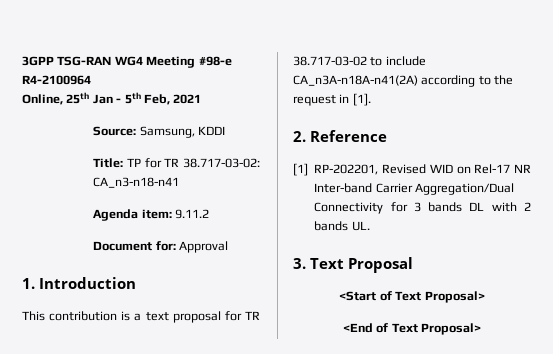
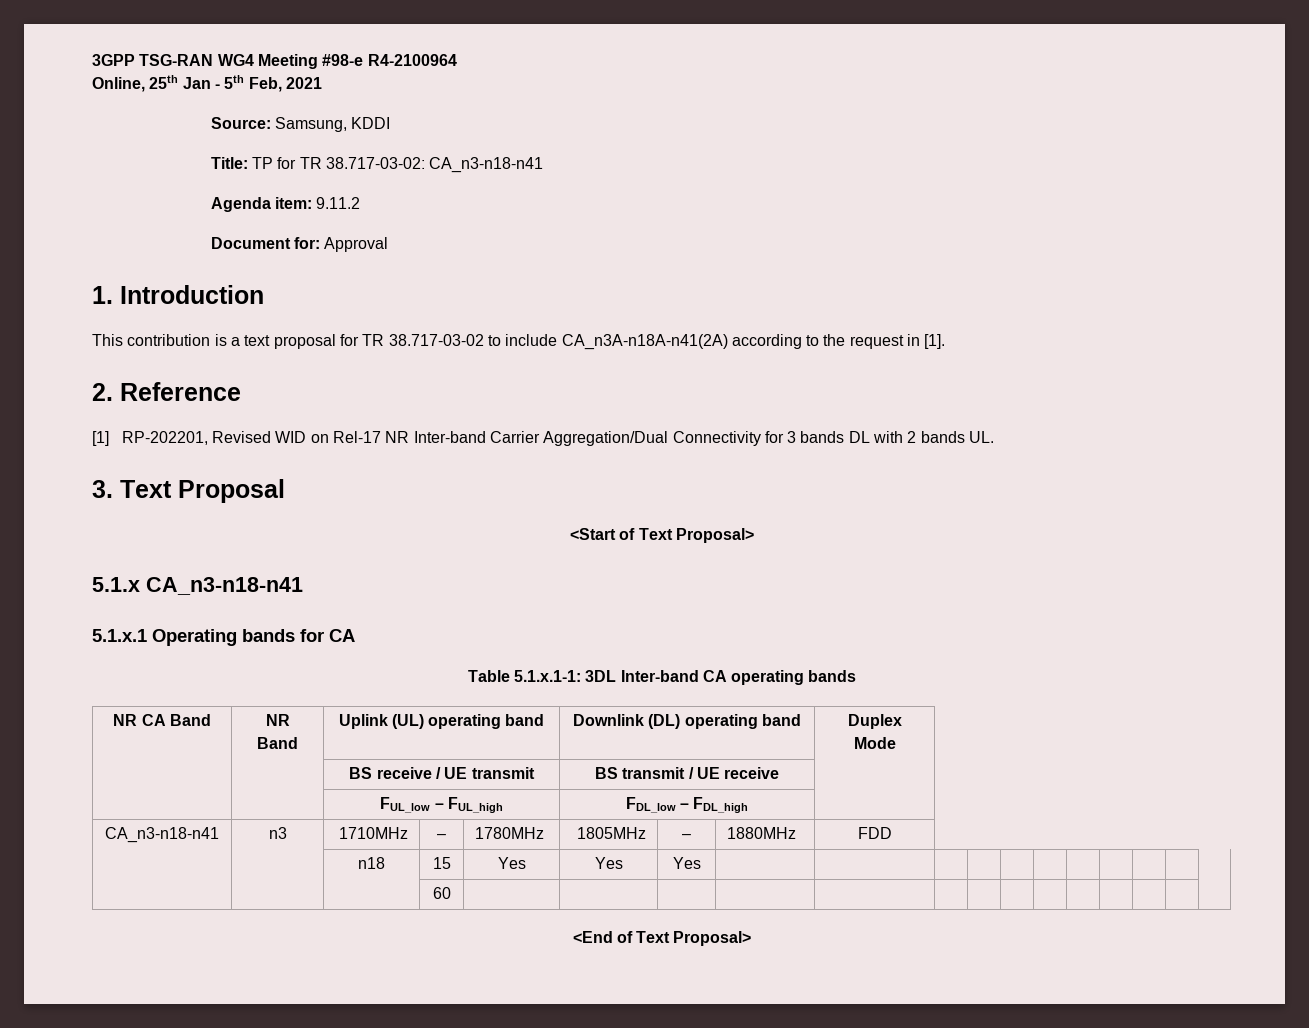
(485, 297) none -> [92,577,303,595] [92,629,355,646] [467,670,857,685] [113,714,211,726] [265,714,290,726] [257,737,298,749] [338,714,545,729] [573,714,801,729] [847,714,902,729] [853,737,896,749] [349,767,535,779] [594,767,780,779] [380,797,503,813] [625,797,749,813] [105,827,219,843] [268,827,287,839] [338,827,408,839] [437,834,446,839] [475,827,545,839] [576,827,646,839] [682,834,691,839] [727,827,797,839] [857,827,892,839] [358,857,385,869] [432,857,451,869] [497,857,526,869] [594,857,623,869] [672,857,701,869] [432,887,451,899] // 5.1.x CA_n3-n18-n41 // 5.1.x.1 Operating bands for CA // Table 5.1.x.1-1: 3DL Inter-band CA operating bands // NR CA Band | NR Band | Uplink (UL) operating band | Downlink (DL) operating band | Duplex Mode // | | BS receive / UE transmit | BS transmit / UE receive | // | | FUL_low – FUL_high | FDL_low – FDL_high | // CA_n3-n18-n41 | n3 | 1710MHz | – | 1780MHz | 1805MHz | – | 1880MHz | FDD // | | n18 | 15 | Yes | Yes | Yes | | | | | | | | | | | // | | | 60 | | | | | | | | | | | | | |

